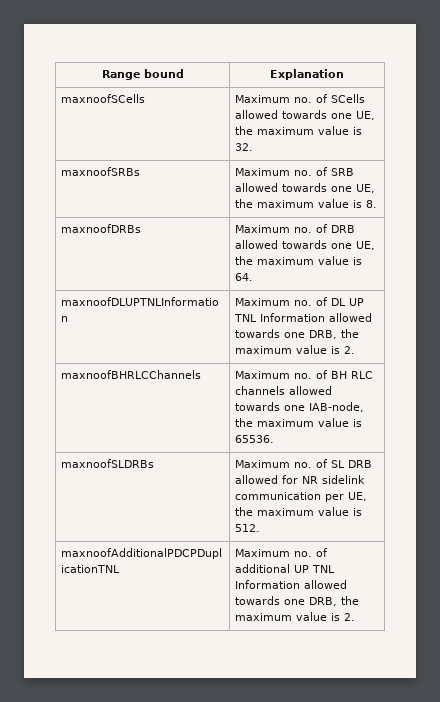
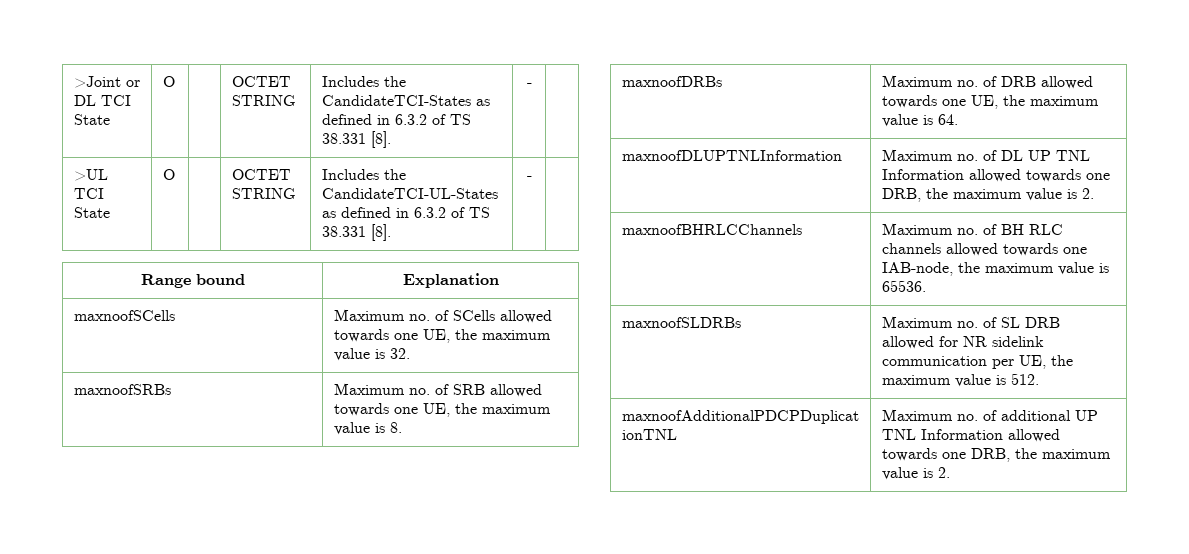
(101, 75) none -> [73,76,140,88] [73,95,131,106] [73,114,110,125] [162,76,175,87] [231,76,291,87] [231,95,296,106] [321,76,406,87] [321,95,490,106] [321,114,471,125] [321,131,391,148] [526,83,532,87] [73,169,108,181] [73,188,104,199] [73,207,110,218] [162,169,175,180] [231,169,291,180] [231,188,296,199] [321,169,406,180] [321,188,498,199] [321,207,490,218] [321,224,391,241] [526,176,532,180] >Joint or DL TCI State | O | | OCTET STRING | Includes the CandidateTCI-States as defined in 6.3.2 of TS 38.331 [8]. | - | // >UL TCI State | O | | OCTET STRING | Includes the CandidateTCI-UL-States as defined in 6.3.2 of TS 38.331 [8]. | - | //

